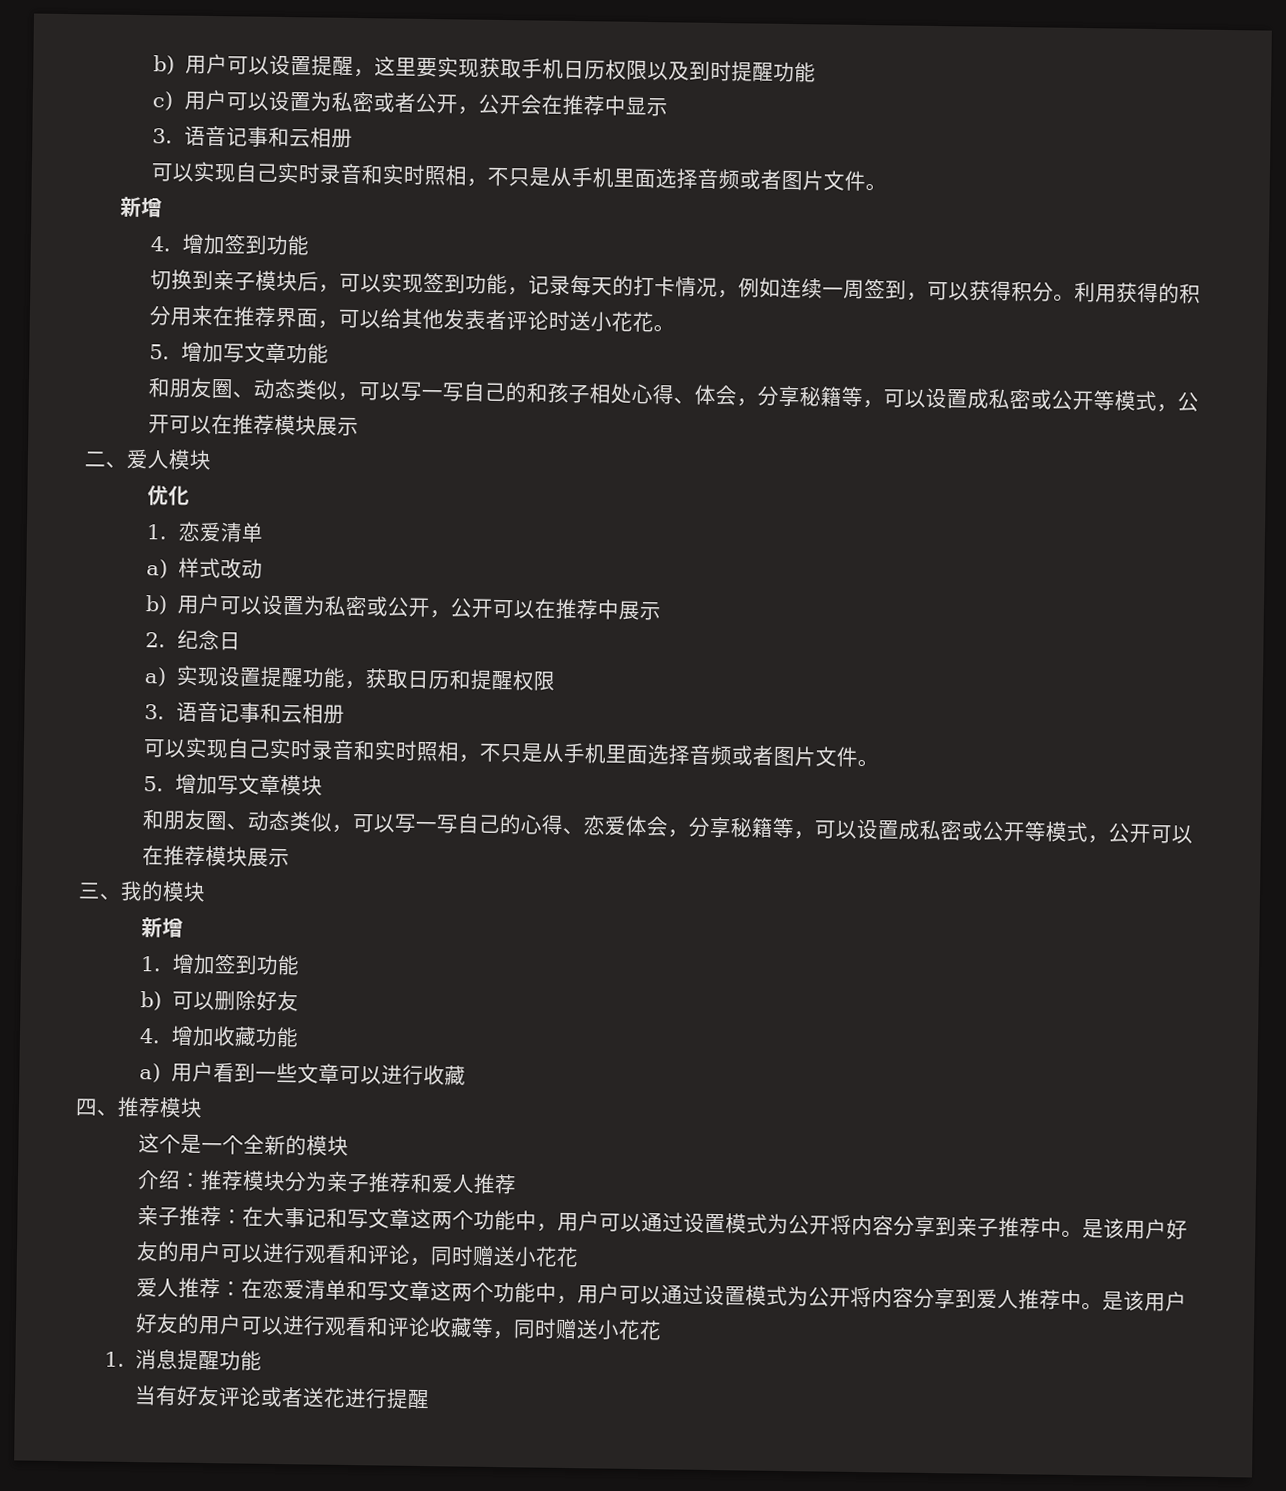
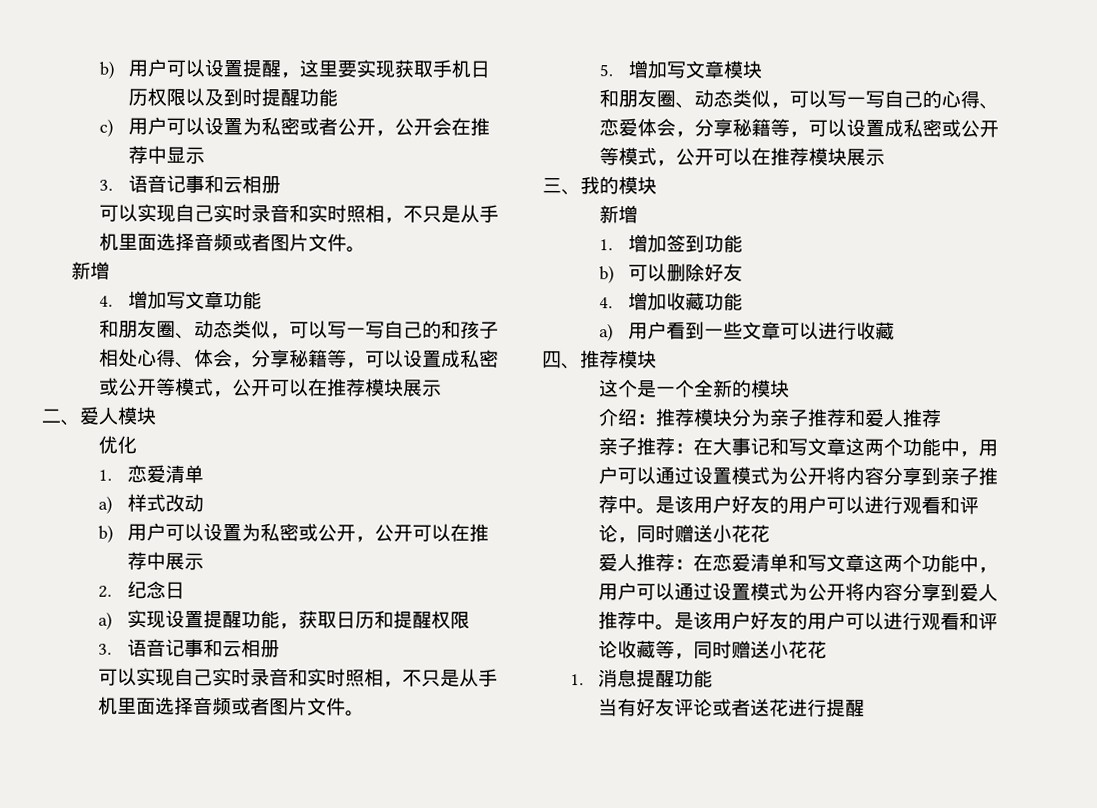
[223,234,310,256] [150,269,1202,304] [149,305,676,333] [149,341,224,363] 签到功能 // 切换到亲子模块后，可以实现签到功能，记录每天的打卡情况，例如连续一周签到，可以获得积分。利用获得的积分用来在推荐界面，可以给其他发表者评论时送小花花。 // 5.增加 -> (167, 299) none

